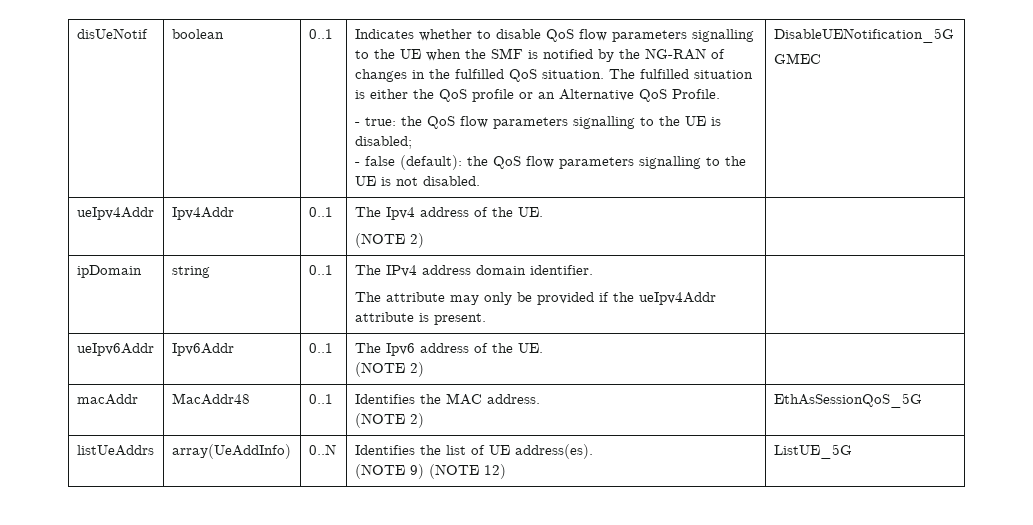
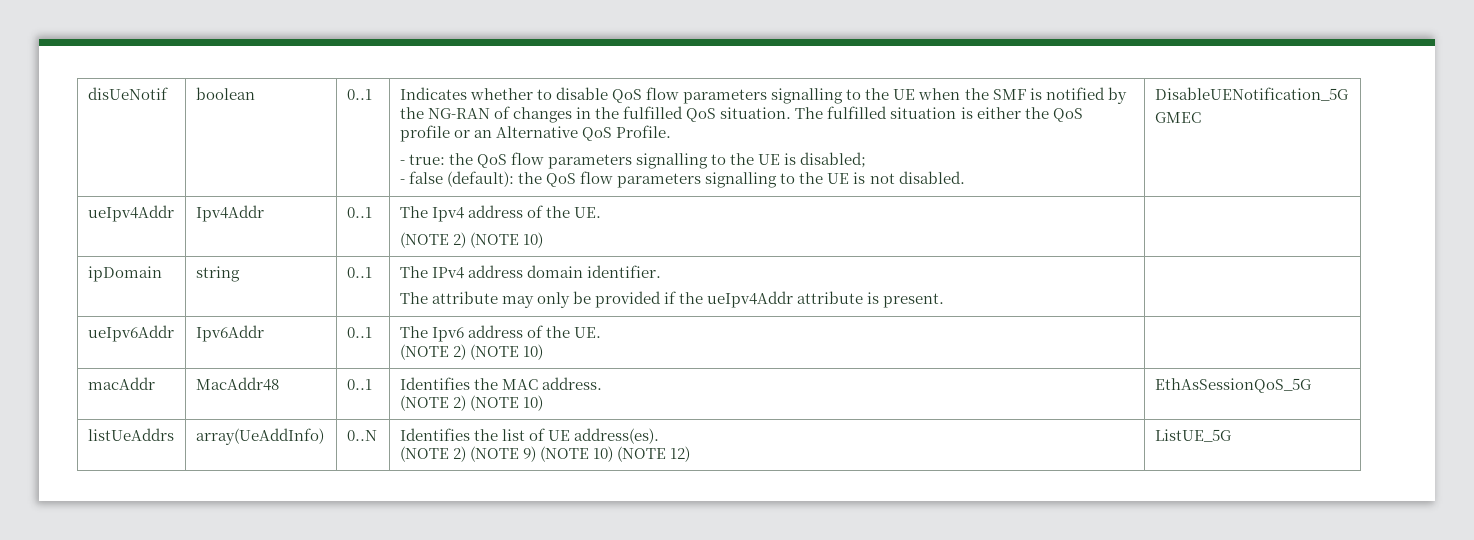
(424, 240) none -> [470,232,544,248] (NOTE 10)
(424, 369) none -> [470,344,544,360] (NOTE 10)
(424, 420) none -> [470,395,544,411] (NOTE 10)
[409,464,424,479] 9) -> [452,446,614,462] 2) (NOTE 9) (NOTE 10)

